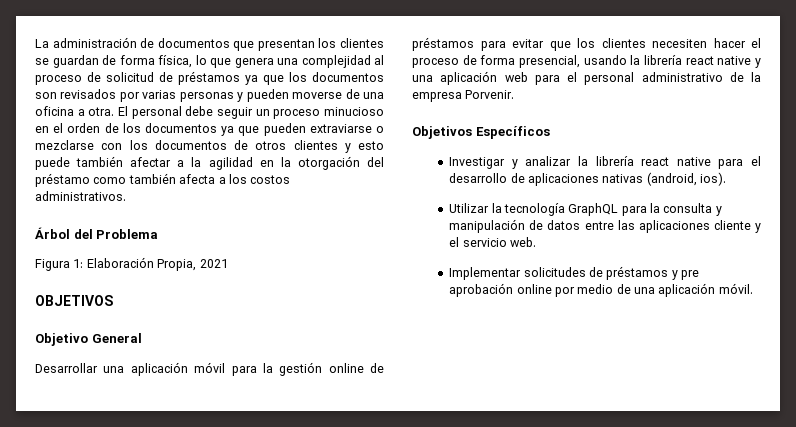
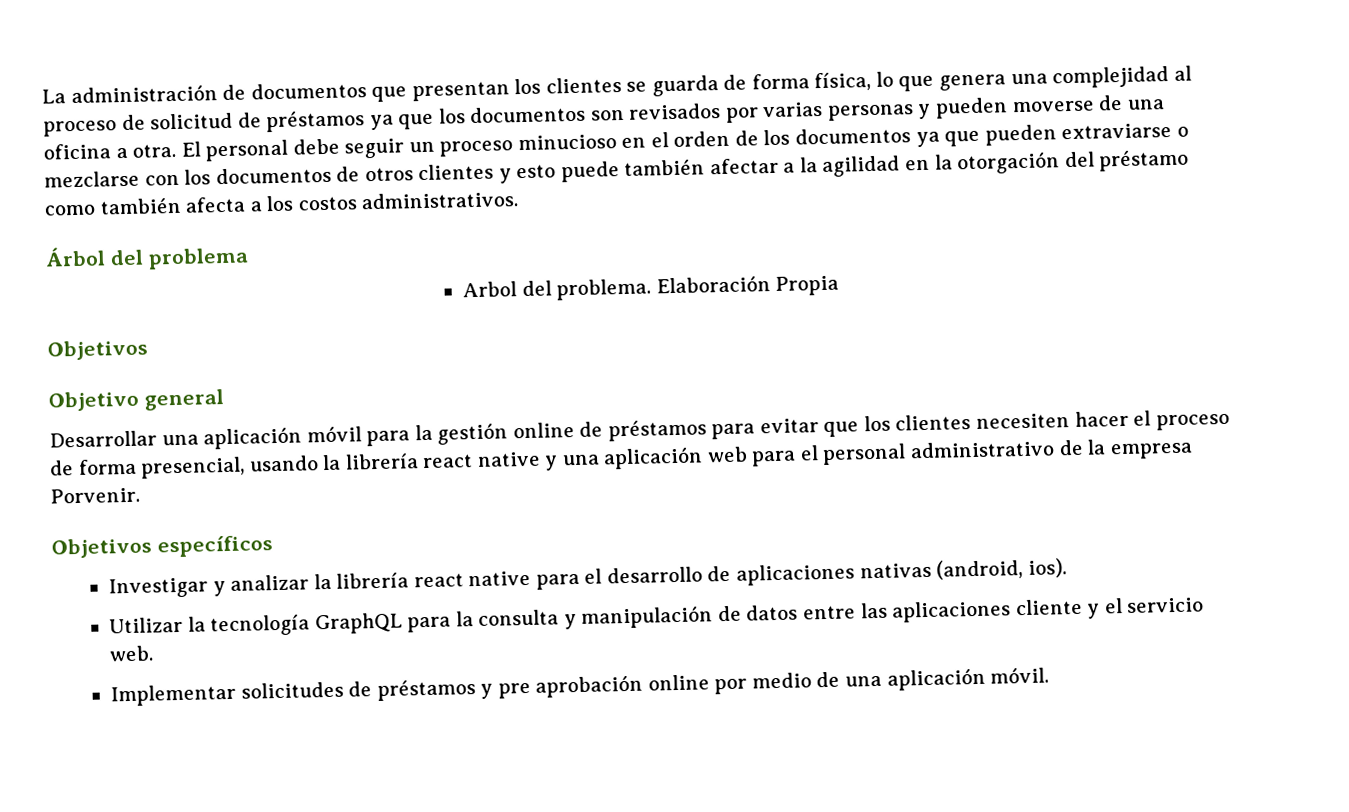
[52,55,99,68] guardan -> [651,75,719,97] guarda
[96,229,159,239] [35,257,228,271] [35,295,113,306] Problema // Figura 1: Elaboración Propia, 2021 // OBJETIVOS -> [147,247,249,270] [462,275,840,301] [47,339,148,361] problema // Arbol del problema. Elaboración Propia // Objetivos
[91,333,142,343] General -> [143,389,224,411] general
[475,126,550,139] Específicos -> [156,535,273,558] específicos

